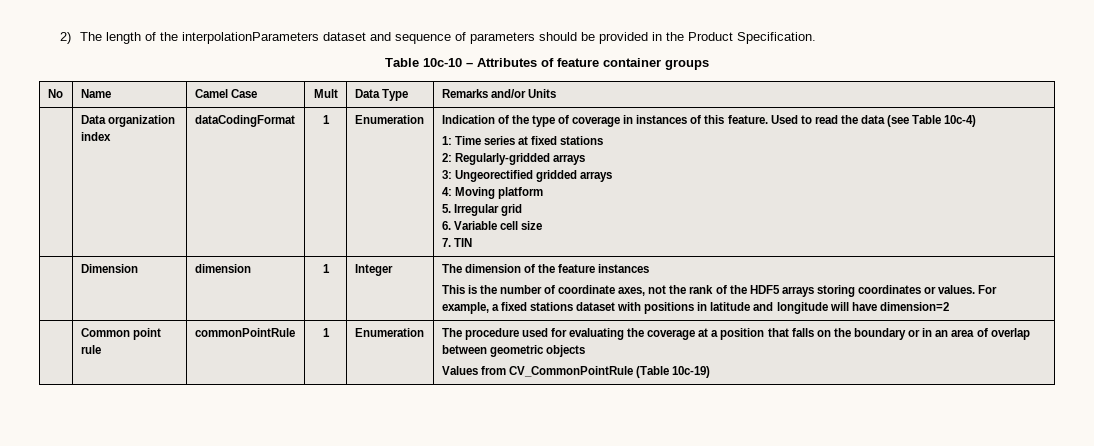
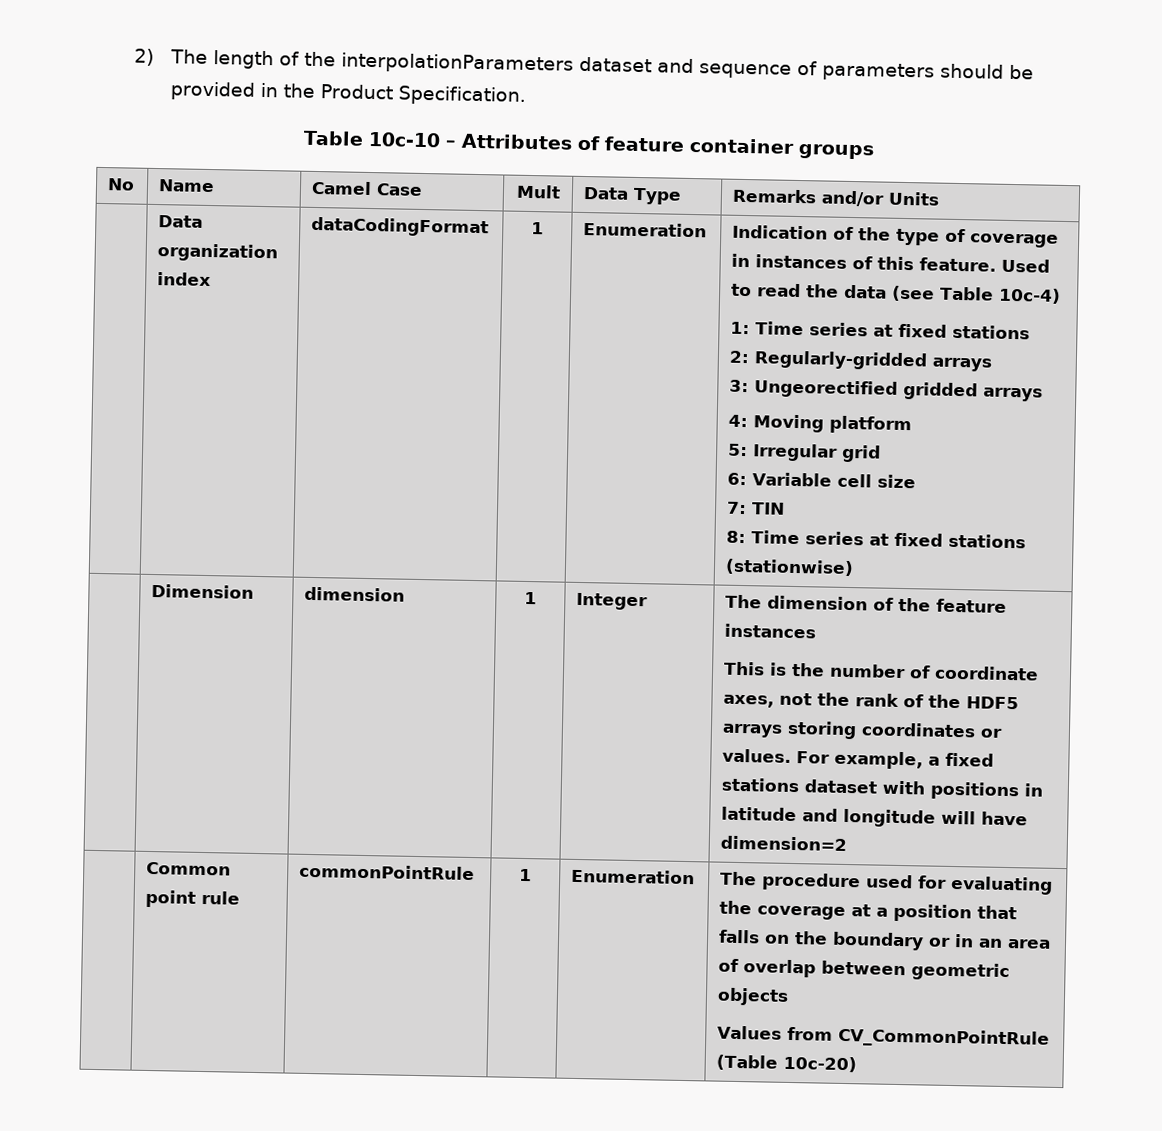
[441,204,451,213] 5. -> [728,443,749,457] 5:
[441,221,451,230] 6. -> [727,472,748,486] 6:
[441,238,451,247] 7. -> [726,501,748,515] 7:
(472, 242) none -> [726,530,1027,549] [725,558,855,577] // 8: Time series at fixed stations (stationwise)
[671,366,710,378] 10c-19) -> [783,1055,858,1073] 10c-20)

